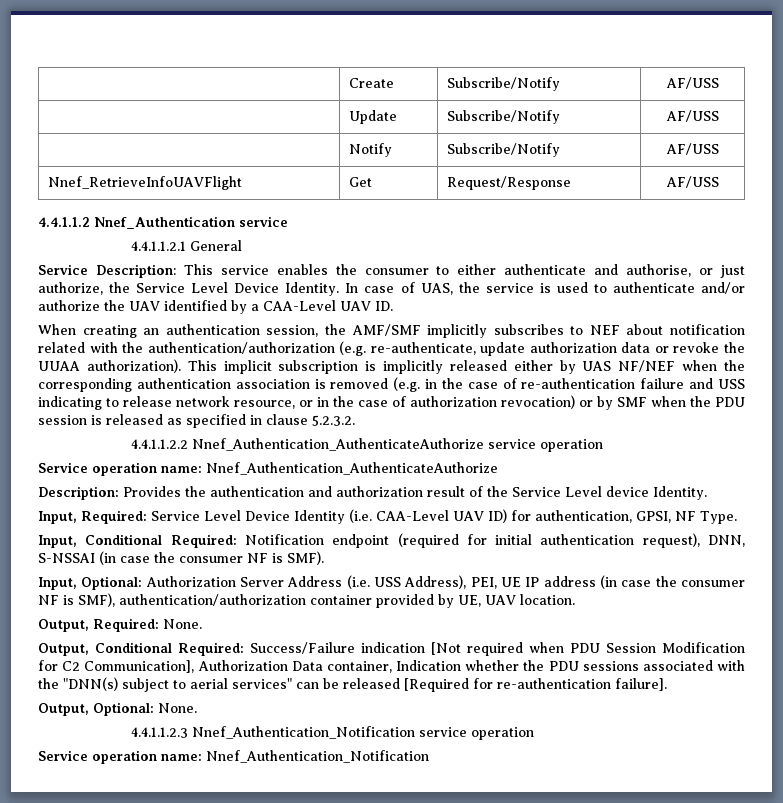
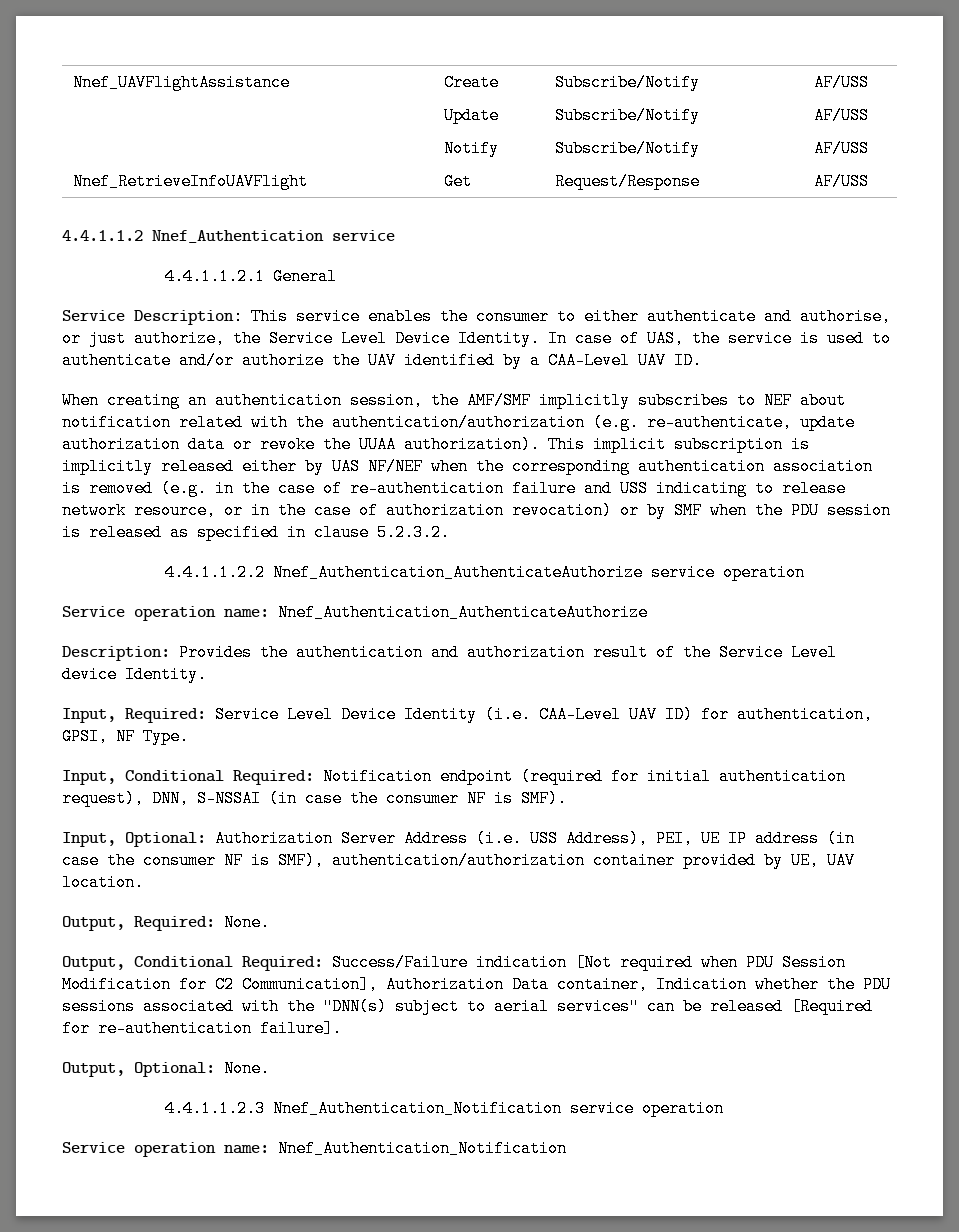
(349, 83) none -> [72,74,290,91] Nnef_UAVFlightAssistance

